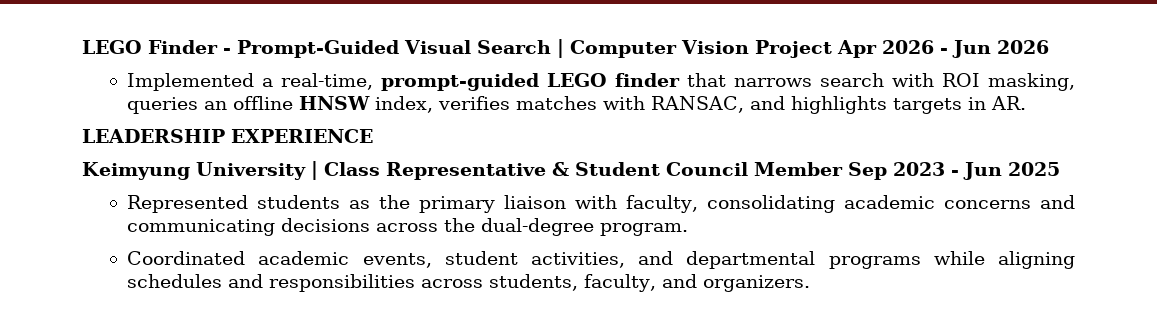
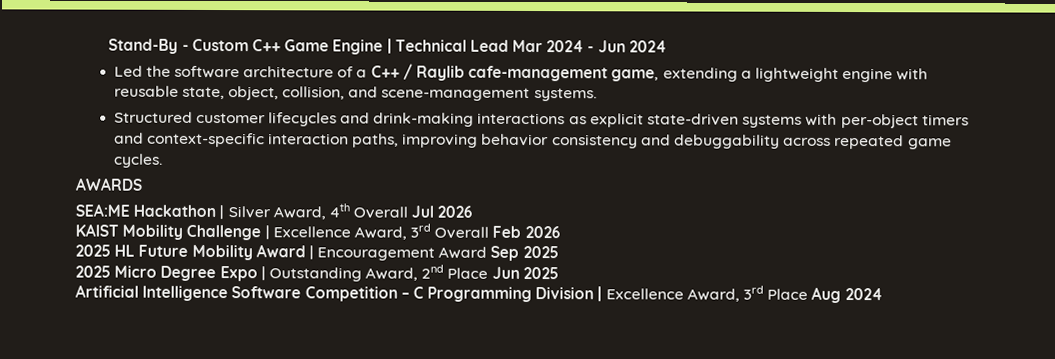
[82,39,1049,58] [127,73,1075,91] [127,96,1027,114] [82,129,373,143] [82,161,1060,180] [127,195,1075,213] [127,218,689,236] [127,251,1075,269] [127,274,811,292] LEGO Finder - Prompt-Guided Visual Search | Computer Vision Project Apr 2026 - Jun 2026 // Implemented a real-time, prompt-guided LEGO finder that narrows search with ROI masking, queries an offline HNSW index, verifies matches with RANSAC, and highlights targets in AR. // LEADERSHIP EXPERIENCE // Keimyung University | Class Representative & Student Council Member Sep 2023 - Jun 2025 // Represented students as the primary liaison with faculty, consolidating academic concerns and communicating decisions across the dual-degree program. // Coordinated academic events, student activities, and departmental programs while aligning schedules and responsibilities across students, faculty, and organizers. -> [108,38,667,55] [113,63,929,83] [113,85,597,102] [113,111,969,129] [113,132,952,150] [113,153,163,168] [75,177,143,191] [75,203,474,220] [75,223,561,241] [75,244,559,261] [75,264,559,282] [75,284,883,303] Stand-By - Custom C++ Game Engine | Technical Lead Mar 2024 - Jun 2024 // Led the software architecture of a C++ / Raylib cafe-management game, extending a lightweight engine with reusable state, object, collision, and scene-management systems. // Structured customer lifecycles and drink-making interactions as explicit state-driven systems with per-object timers and context-specific interaction paths, improving behavior consistency and debuggability across repeated game cycles. // AWARDS // SEA:ME Hackathon | Silver Award, 4th Overall Jul 2026 // KAIST Mobility Challenge | Excellence Award, 3rd Overall Feb 2026 // 2025 HL Future Mobility Award | Encouragement Award Sep 2025 // 2025 Micro Degree Expo | Outstanding Award, 2nd Place Jun 2025 // Artificial Intelligence Software Competition – C Programming Division | Excellence Award, 3rd Place Aug 2024

